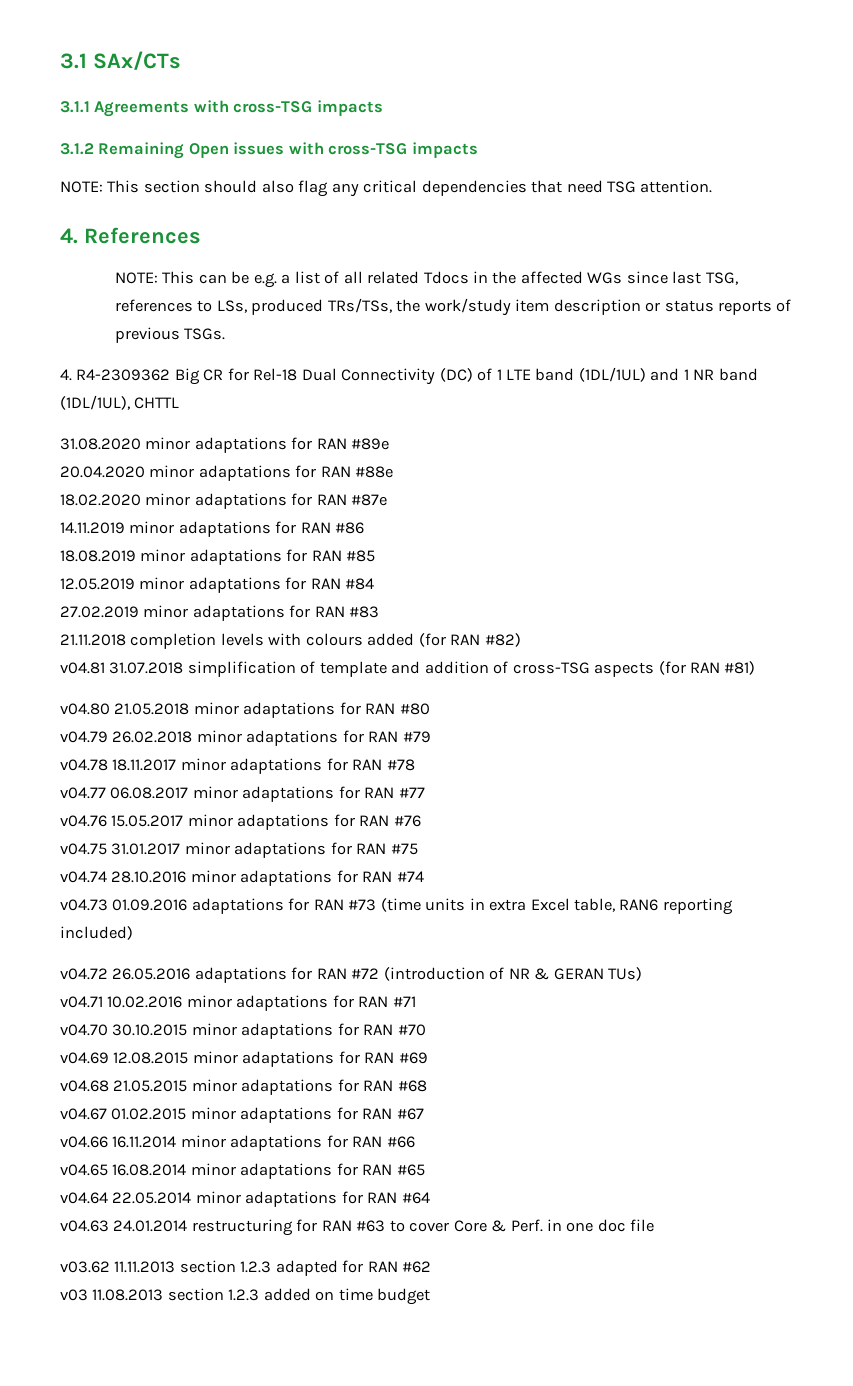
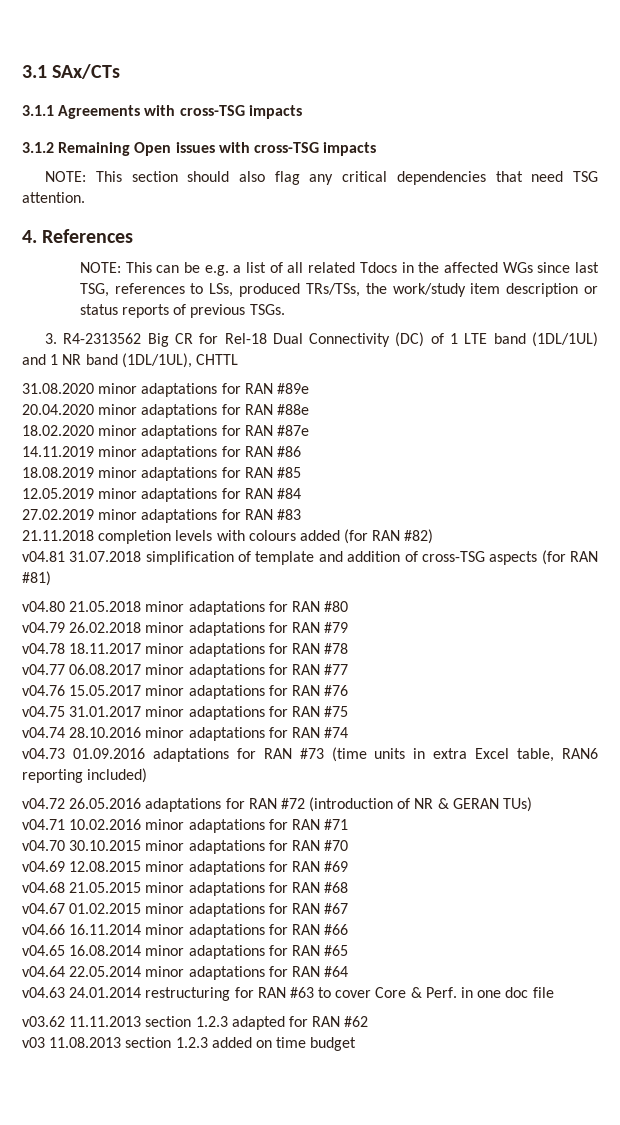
[60,369,171,381] 4. R4-2309362 -> [45,333,142,344] 3. R4-2313562

